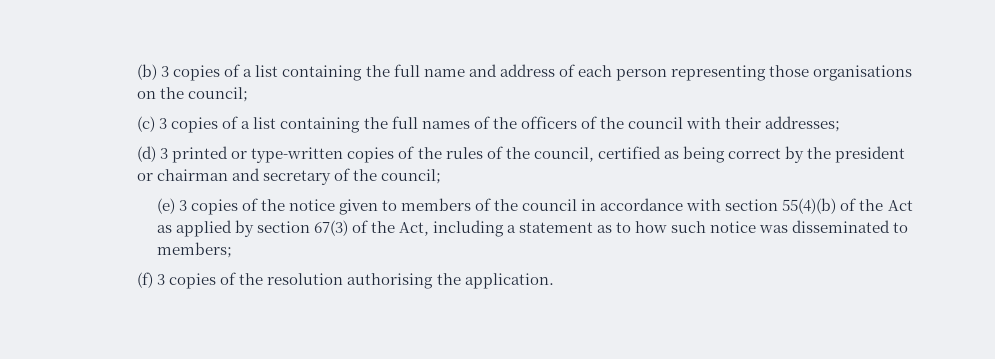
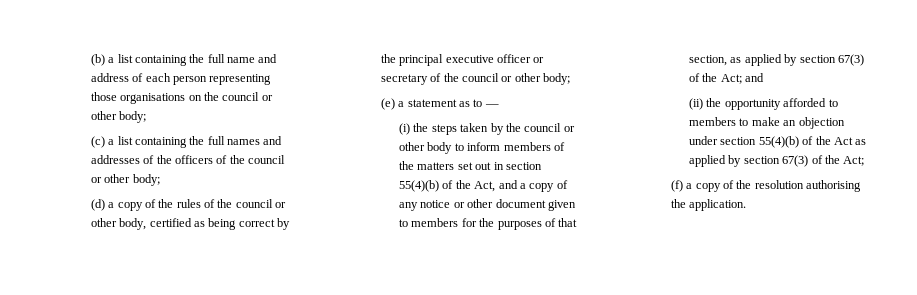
[161,64,241,81] 3 copies of -> (105, 60) none
[188,87,249,102] [137,116,239,133] council; // (c) 3 copies of -> [222,92,273,101] [90,111,147,123] [90,136,105,148] council or other body; // (c)
(470, 125) none -> [263,136,283,145] [90,155,140,164] and addresses
[685,116,841,132] [137,146,395,163] with their addresses; // (d) 3 printed or type-written copies -> [90,174,160,186] [90,199,143,211] or other body; // (d) a copy
[533,147,594,162] council, -> [235,199,287,208] [90,218,147,230] council or other body,
[835,146,906,163] [137,168,442,185] [156,198,722,215] president or chairman and secretary of the council; // (e) 3 copies of the notice given to members of the council in accordance with -> [399,54,545,66] [380,73,571,85] [380,98,499,110] [399,123,575,135] [399,142,565,154] [399,161,542,170] [399,180,568,192] [399,199,576,211] [399,218,578,230] [689,54,864,66] [689,73,765,84] [689,98,838,110] [689,117,845,129] [689,136,719,145] principal executive officer or secretary of the council or other body; // (e) a statement as to — // (i) the steps taken by the council or other body to inform members of the matters set out in section 55(4)(b) of the Act, and a copy of any notice or other document given to members for the purposes of that section, as applied by section 67(3) of the Act; and // (ii) the opportunity afforded to members to make an objection under
[398,220,909,237] [156,242,232,258] Act, including a statement as to how such notice was disseminated to members; -> [843,156,865,166] Act;
[157,273,217,289] 3 copies -> [686,183,721,192] a copy

